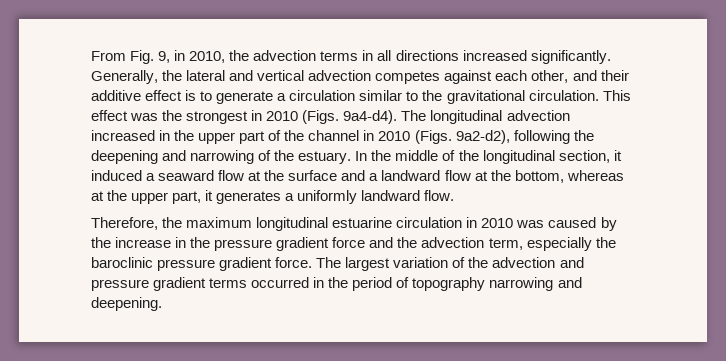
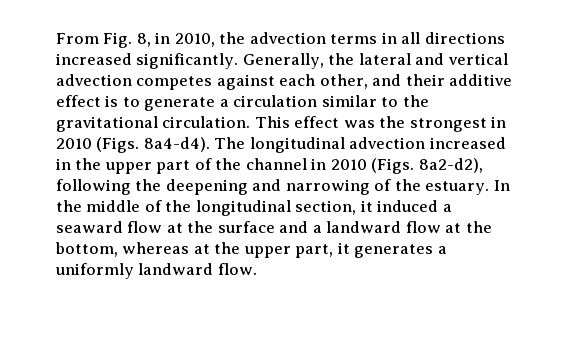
[158,51,171,63] 9, -> [136,33,151,47] 8,
[343,110,398,124] 9a4-d4). -> [143,137,210,152] 8a4-d4).
[455,130,510,144] 9a2-d2), -> [418,158,483,173] 8a2-d2),
[91,217,617,231] [91,237,616,251] [91,257,584,271] [91,277,582,291] [91,297,162,311] // Therefore, the maximum longitudinal estuarine circulation in 2010 was caused by the increase in the pressure gradient force and the advection term, especially the baroclinic pressure gradient force. The largest variation of the advection and pressure gradient terms occurred in the period of topography narrowing and deepening. -> (257, 269) none

